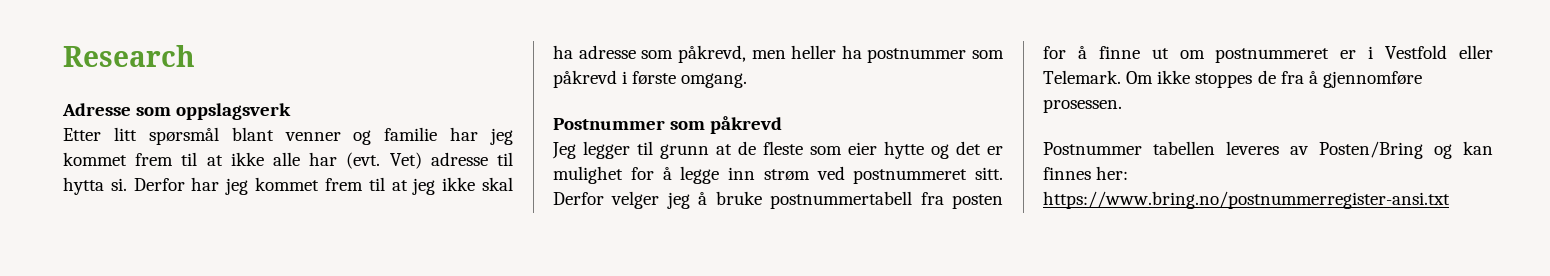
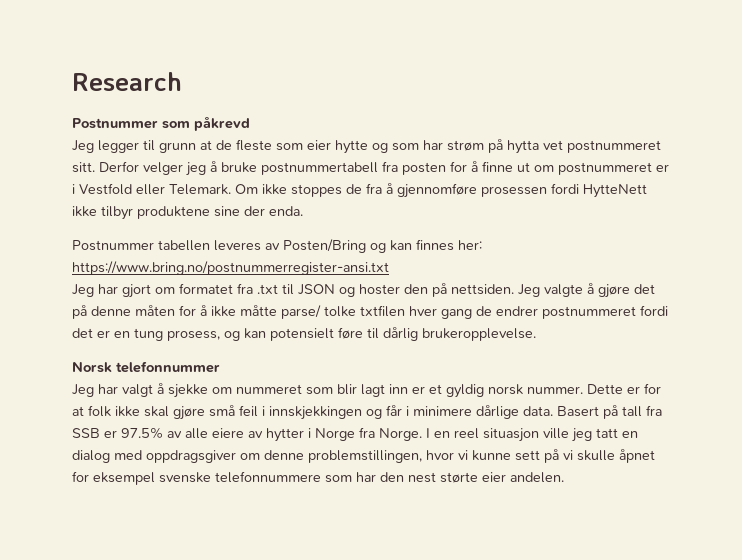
[62,103,292,120] [63,127,513,145] [63,152,513,169] [63,177,513,195] [553,45,1004,63] [553,70,748,88] // Adresse som oppslagsverk // Etter litt spørsmål blant venner og familie har jeg kommet frem til at ikke alle har (evt. Vet) adresse til hytta si. Derfor har jeg kommet frem til at jeg ikke skal ha adresse som påkrevd, men heller ha postnummer som påkrevd i første omgang. -> (182, 81) none
[956,141,1003,155] [553,166,845,184] det er mulighet for å legge inn strøm ved -> [392,139,563,154] som har strøm på hytta vet
[1043,99,1122,113] prosessen. -> [481,183,647,198] [72,206,303,220] prosessen fordi HytteNett ikke tilbyr produktene sine der enda.
(1450, 200) none -> [72,283,655,298] [72,305,668,319] [72,327,536,341] [72,361,220,373] [72,383,661,398] [72,405,662,420] [72,427,638,442] [72,449,655,463] [72,471,564,485] // Jeg har gjort om formatet fra .txt til JSON og hoster den på nettsiden. Jeg valgte å gjøre det på denne måten for å ikke måtte parse/ tolke txtfilen hver gang de endrer postnummeret fordi det er en tung prosess, og kan potensielt føre til dårlig brukeropplevelse. // Norsk telefonnummer // Jeg har valgt å sjekke om nummeret som blir lagt inn er et gyldig norsk nummer. Dette er for at folk ikke skal gjøre små feil i innskjekkingen og får i minimere dårlige data. Basert på tall fra SSB er 97.5% av alle eiere av hytter i Norge fra Norge. I en reel situasjon ville jeg tatt en dialog med oppdragsgiver om denne problemstillingen, hvor vi kunne sett på vi skulle åpnet for eksempel svenske telefonnummere som har den nest størte eier andelen.

